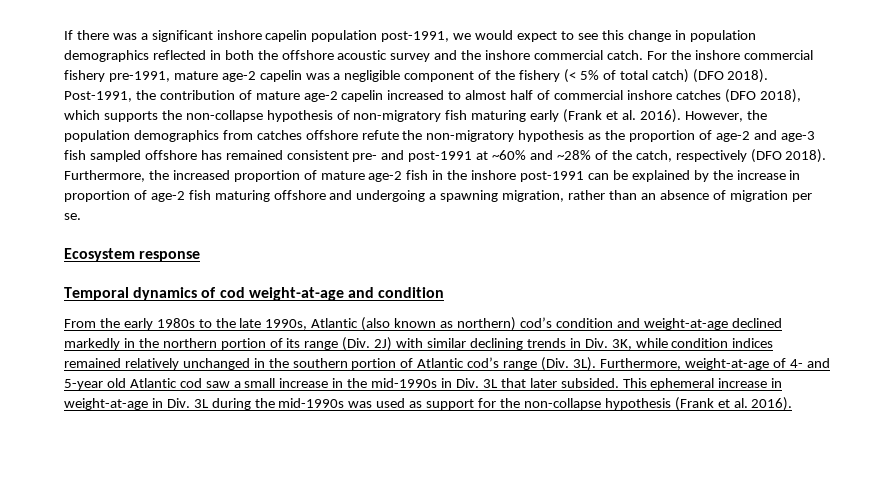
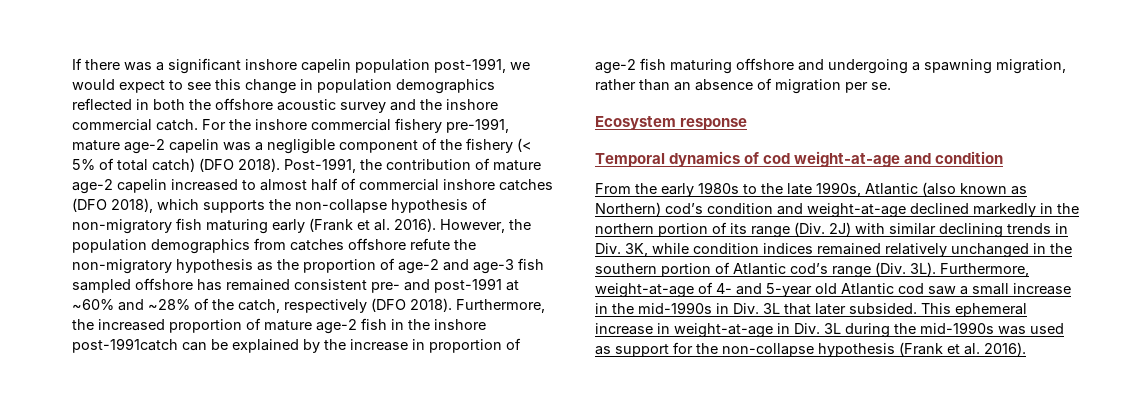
[520,171,585,182] post-1991 -> [72,338,178,353] post-1991catch
[456,317,516,331] northern) -> [595,202,661,216] Northern)

